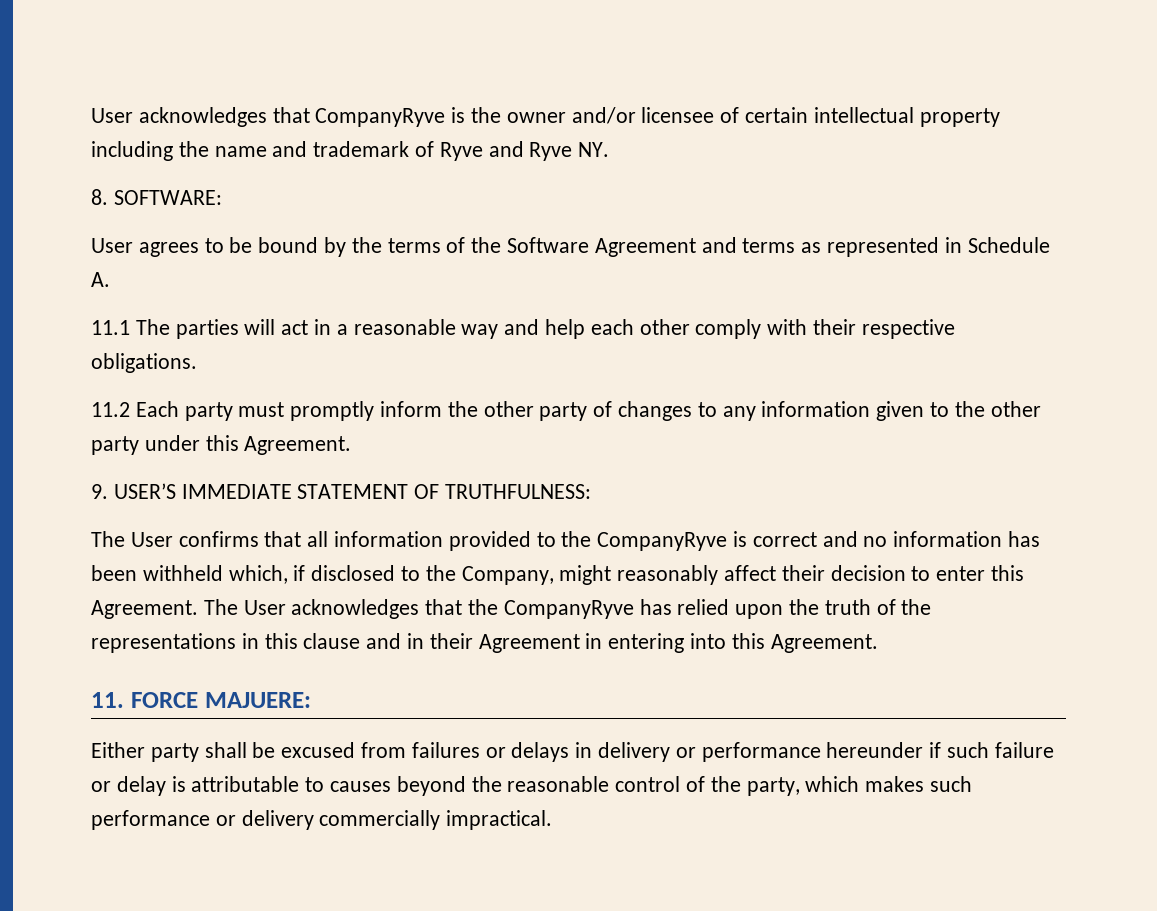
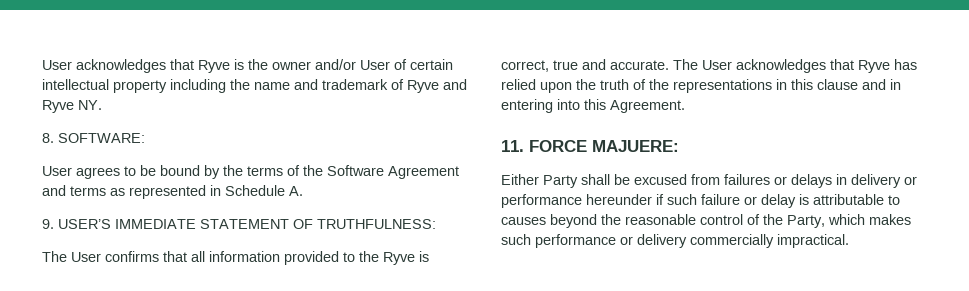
[91,107,446,127] User acknowledges that CompanyRyve -> [42,59,230,73] User acknowledges that Ryve
[641,107,715,123] licensee -> [360,60,390,70] User
[91,319,955,339] [91,353,197,373] [91,401,1041,421] [91,435,352,455] // 11.1 The parties will act in a reasonable way and help each other comply with their respective obligations. // 11.2 Each party must promptly inform the other party of changes to any information given to the other party under this Agreement. -> (303, 191) none
[597,531,1041,551] [91,565,1025,585] [91,600,198,619] CompanyRyve is correct and no information has been withheld which, if disclosed to the Company, might reasonably affect their decision to enter this Agreement. -> [383,251,429,265] [501,59,669,72] Ryve is correct, true and accurate.
[468,599,634,619] the CompanyRyve -> [858,60,890,73] Ryve
[429,633,603,653] their Agreement in -> (901, 84) none
[150,743,199,762] party -> [543,175,578,188] Party
[746,777,800,796] party, -> [787,215,825,228] Party,

